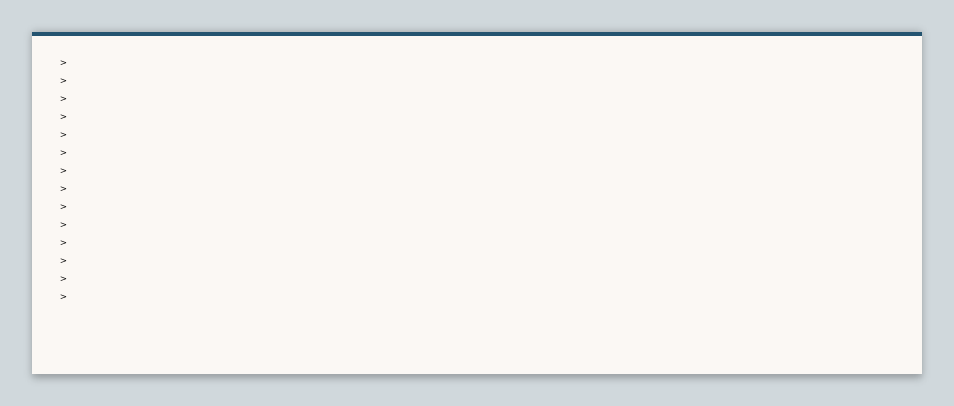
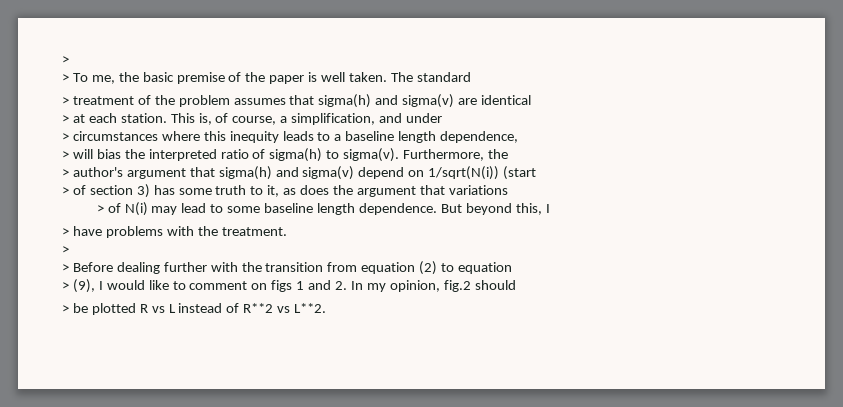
[60,60,67,66] [60,78,67,84] [60,96,67,102] [60,114,67,120] [60,132,67,138] [60,150,67,156] [60,168,67,174] [60,186,67,192] [60,204,67,210] [60,222,67,228] [60,240,67,246] [60,258,67,264] [60,276,67,282] [60,294,67,300] > // > // > // > // > // > // > // > // > // > // > // > // > // > -> [62,56,69,64] [62,72,471,84] [62,94,532,108] [62,113,443,125] [62,131,519,143] [62,148,509,162] [62,166,537,180] [62,184,508,198] [96,202,550,216] [62,226,287,238] [62,246,69,254] [62,261,513,275] [62,279,516,293] [62,303,327,315] > // > To me, the basic premise of the paper is well taken. The standard // > treatment of the problem assumes that sigma(h) and sigma(v) are identical // > at each station. This is, of course, a simplification, and under // > circumstances where this inequity leads to a baseline length dependence, // > will bias the interpreted ratio of sigma(h) to sigma(v). Furthermore, the // > author's argument that sigma(h) and sigma(v) depend on 1/sqrt(N(i)) (start // > of section 3) has some truth to it, as does the argument that variations // > of N(i) may lead to some baseline length dependence. But beyond this, I // > have problems with the treatment. // > // > Before dealing further with the transition from equation (2) to equation // > (9), I would like to comment on figs 1 and 2. In my opinion, fig.2 should // > be plotted R vs L instead of R**2 vs L**2.

